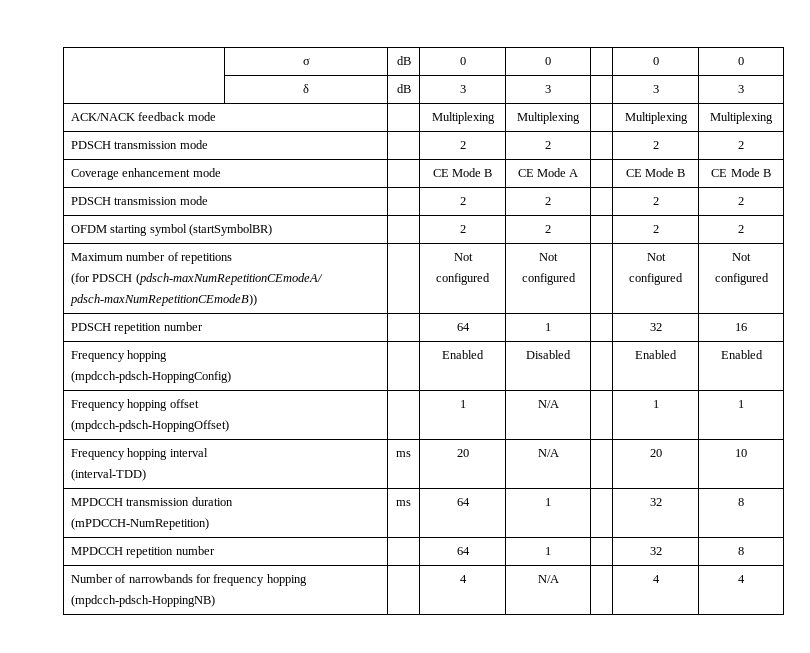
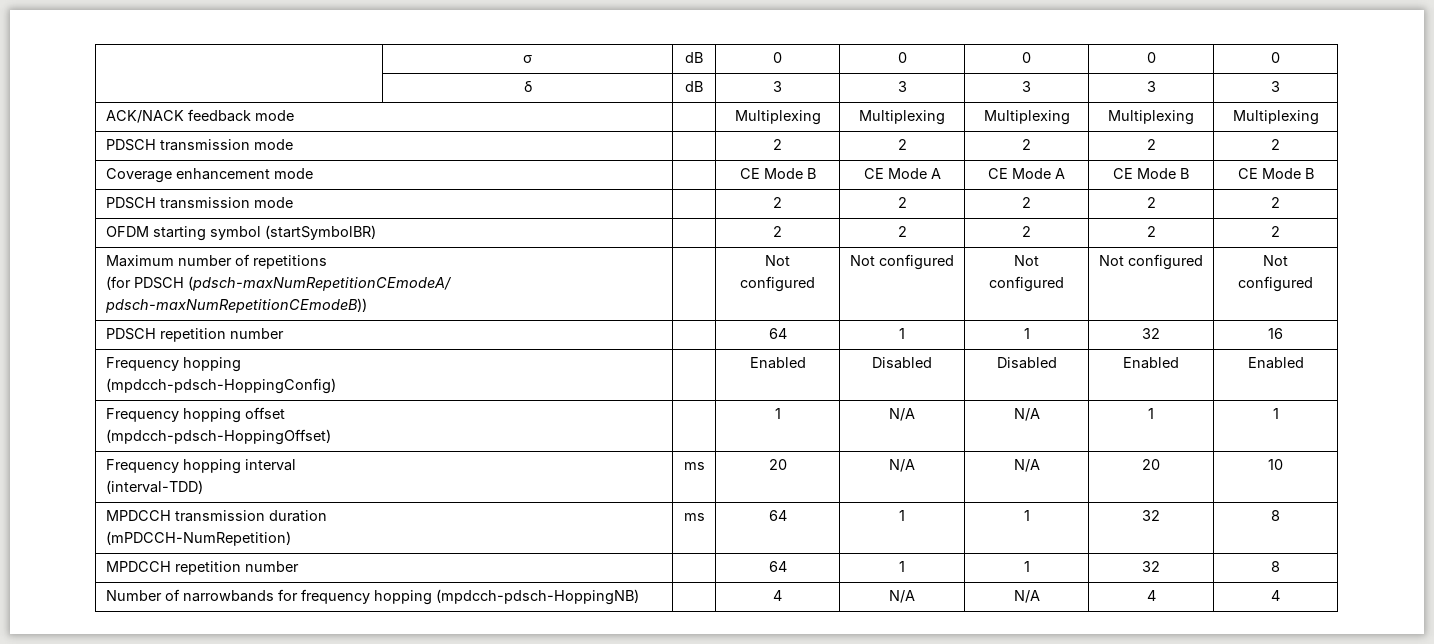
(551, 61) none -> [1022,52,1031,63] 0
(551, 89) none -> [1022,81,1031,92] 3
(580, 118) none -> [983,110,1070,125] Multiplexing
(551, 145) none -> [1022,139,1031,150] 2
(579, 173) none -> [988,168,1065,179] CE Mode A
(551, 201) none -> [1022,197,1031,208] 2
(551, 229) none -> [1022,226,1031,237] 2
(576, 279) none -> [1014,255,1039,266] [989,276,1064,292] Not configured
(551, 327) none -> [1023,328,1030,339] 1
(571, 354) none -> [996,357,1057,369] Disabled
(559, 404) none -> [1013,408,1040,421] N/A
(559, 453) none -> [1013,459,1040,472] N/A
(551, 502) none -> [1023,510,1030,521] 1
(551, 551) none -> [1023,561,1030,572] 1
(559, 579) none -> [1013,590,1040,603] N/A

